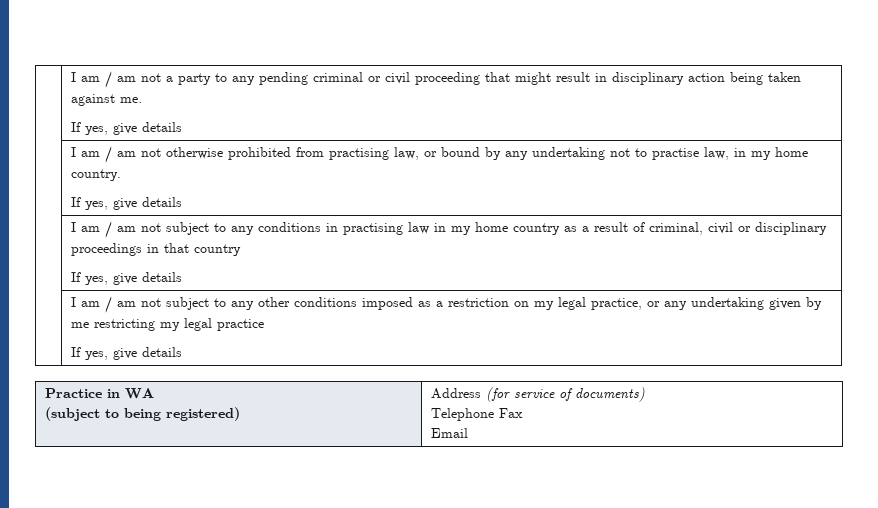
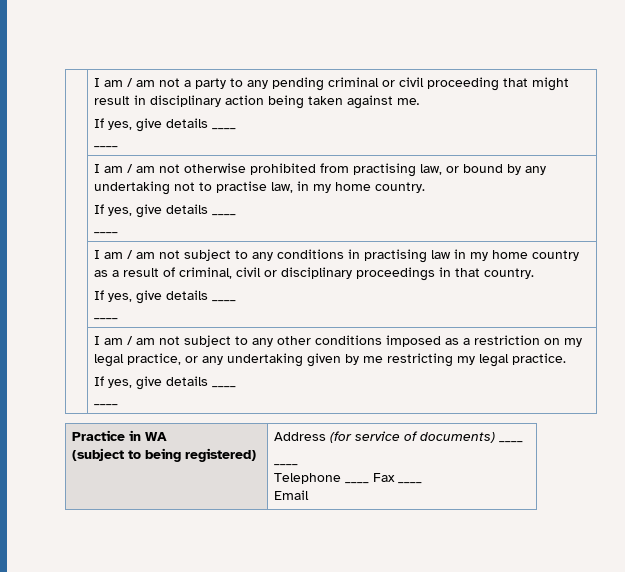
(182, 127) none -> [212,128,237,130] [94,146,119,148] ____ // ____
(182, 202) none -> [212,214,237,216] [94,232,119,234] ____ // ____
[193,244,241,256] [70,272,182,285] country // If yes, give details -> [484,268,535,279] [94,290,209,304] [212,300,237,302] [94,318,119,320] country. // If yes, give details ____ // ____
[216,319,264,331] [70,347,182,360] practice // If yes, give details -> [512,353,567,365] [94,376,209,390] [212,386,237,388] [94,404,119,406] practice. // If yes, give details ____ // ____
(645, 394) none -> [499,441,524,443] [274,464,299,466] ____ // ____
(494, 414) none -> [345,482,370,484] ____
(523, 413) none -> [398,482,423,484] ____

